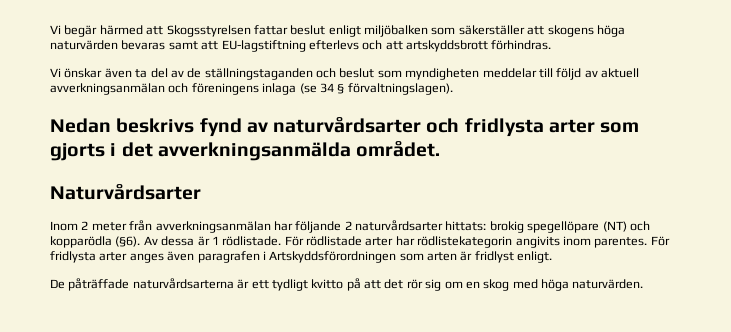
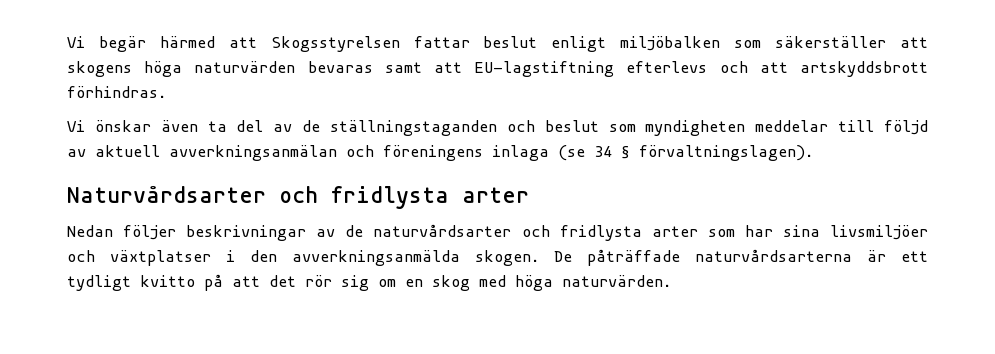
[50,118,268,137] Nedan beskrivs fynd av -> [67,186,529,209] [67,225,364,241] Naturvårdsarter och fridlysta arter // Nedan följer beskrivningar av de
[50,141,441,161] [50,184,201,200] [50,220,650,233] [50,236,670,248] [50,251,553,263] gjorts i det avverkningsanmälda området. // Naturvårdsarter // Inom 2 meter från avverkningsanmälan har följande 2 naturvårdsarter hittats: brokig spegellöpare (NT) och kopparödla (§6). Av dessa är 1 rödlistade. För rödlistade arter har rödlistekategorin angivits inom parentes. För fridlysta arter anges även paragrafen i Artskyddsförordningen som arten är fridlyst enligt. // -> [744,225,929,240] [67,250,540,266] har sina livsmiljöer och växtplatser i den avverkningsanmälda skogen.

